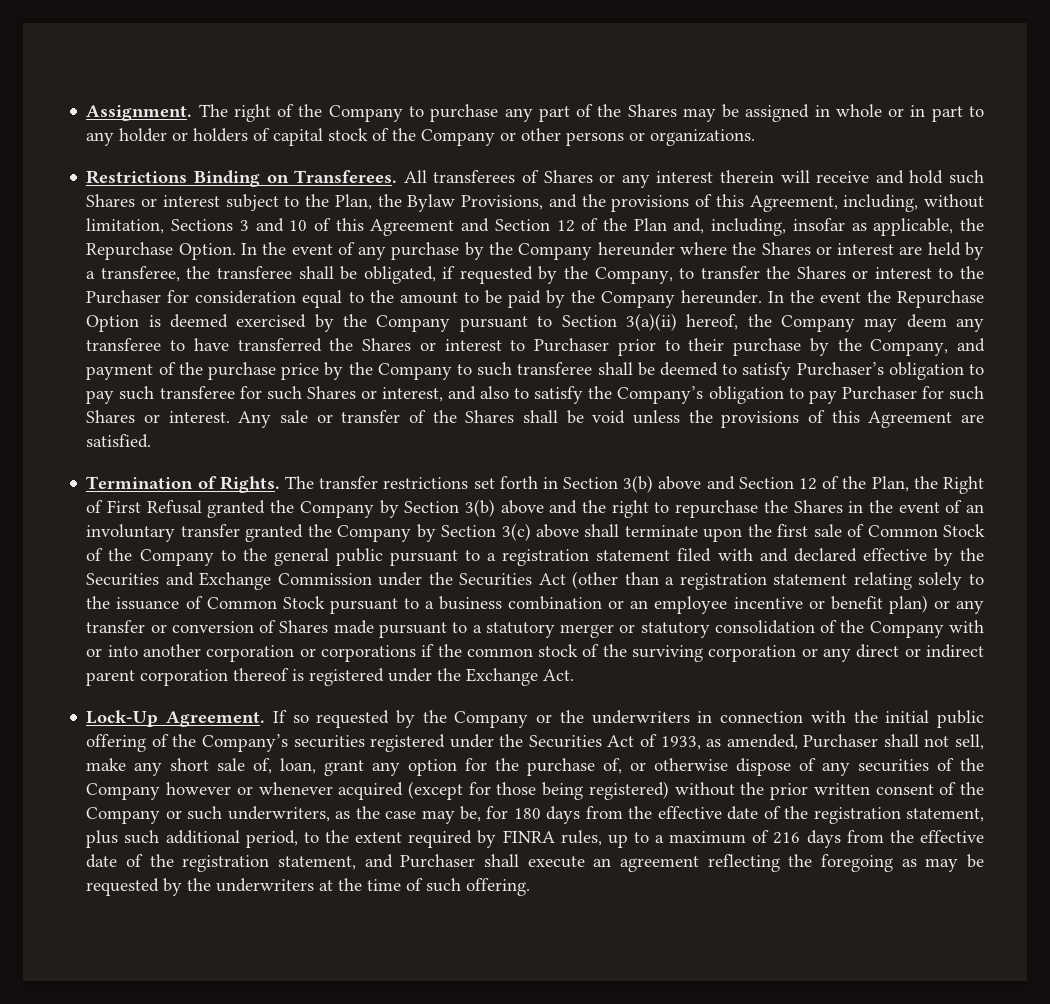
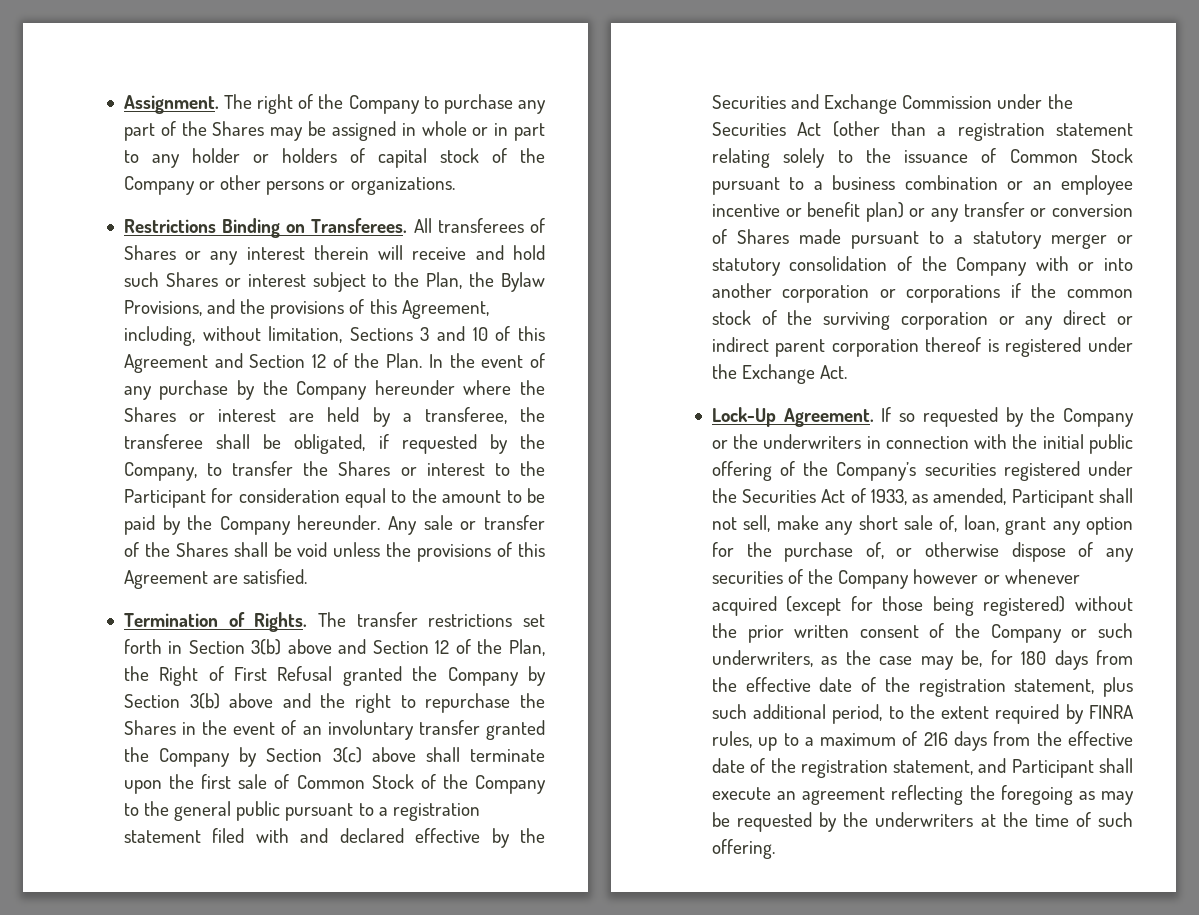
[633,218,985,236] [86,242,236,260] Plan and, including, insofar as applicable, the Repurchase Option. -> [386,353,423,368] Plan.
[86,290,162,304] Purchaser -> [123,489,206,508] Participant
[767,290,985,308] [86,313,984,332] [86,338,985,356] [86,362,984,380] [86,386,984,404] [86,410,230,423] In the event the Repurchase Option is deemed exercised by the Company pursuant to Section 3(a)(ii) hereof, the Company may deem any transferee to have transferred the Shares or interest to Purchaser prior to their purchase by the Company, and payment of the purchase price by the Company to such transferee shall be deemed to satisfy Purchaser’s obligation to pay such transferee for such Shares or interest, and also to satisfy the Company’s obligation to pay Purchaser for such Shares or interest. -> (381, 522) none
[803,734,879,748] Purchaser -> [1011,489,1094,508] Participant
[400,854,476,868] Purchaser -> [1011,759,1094,778] Participant

